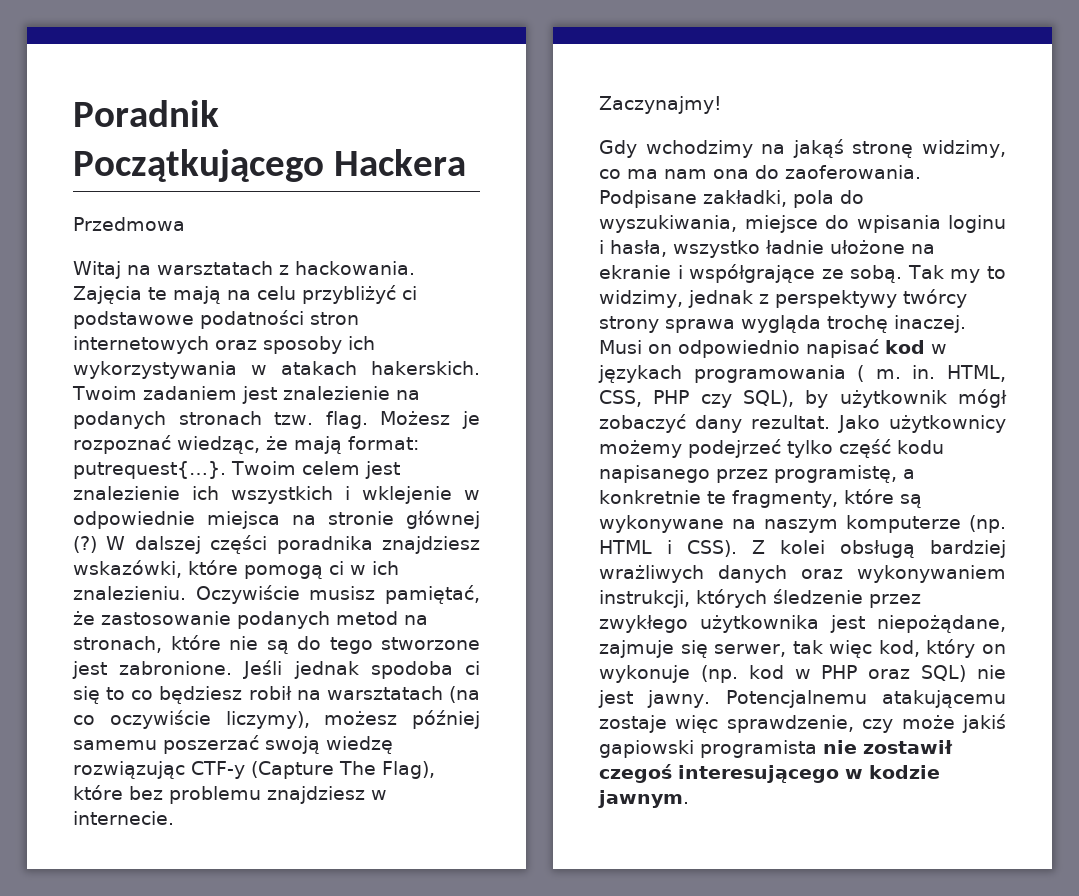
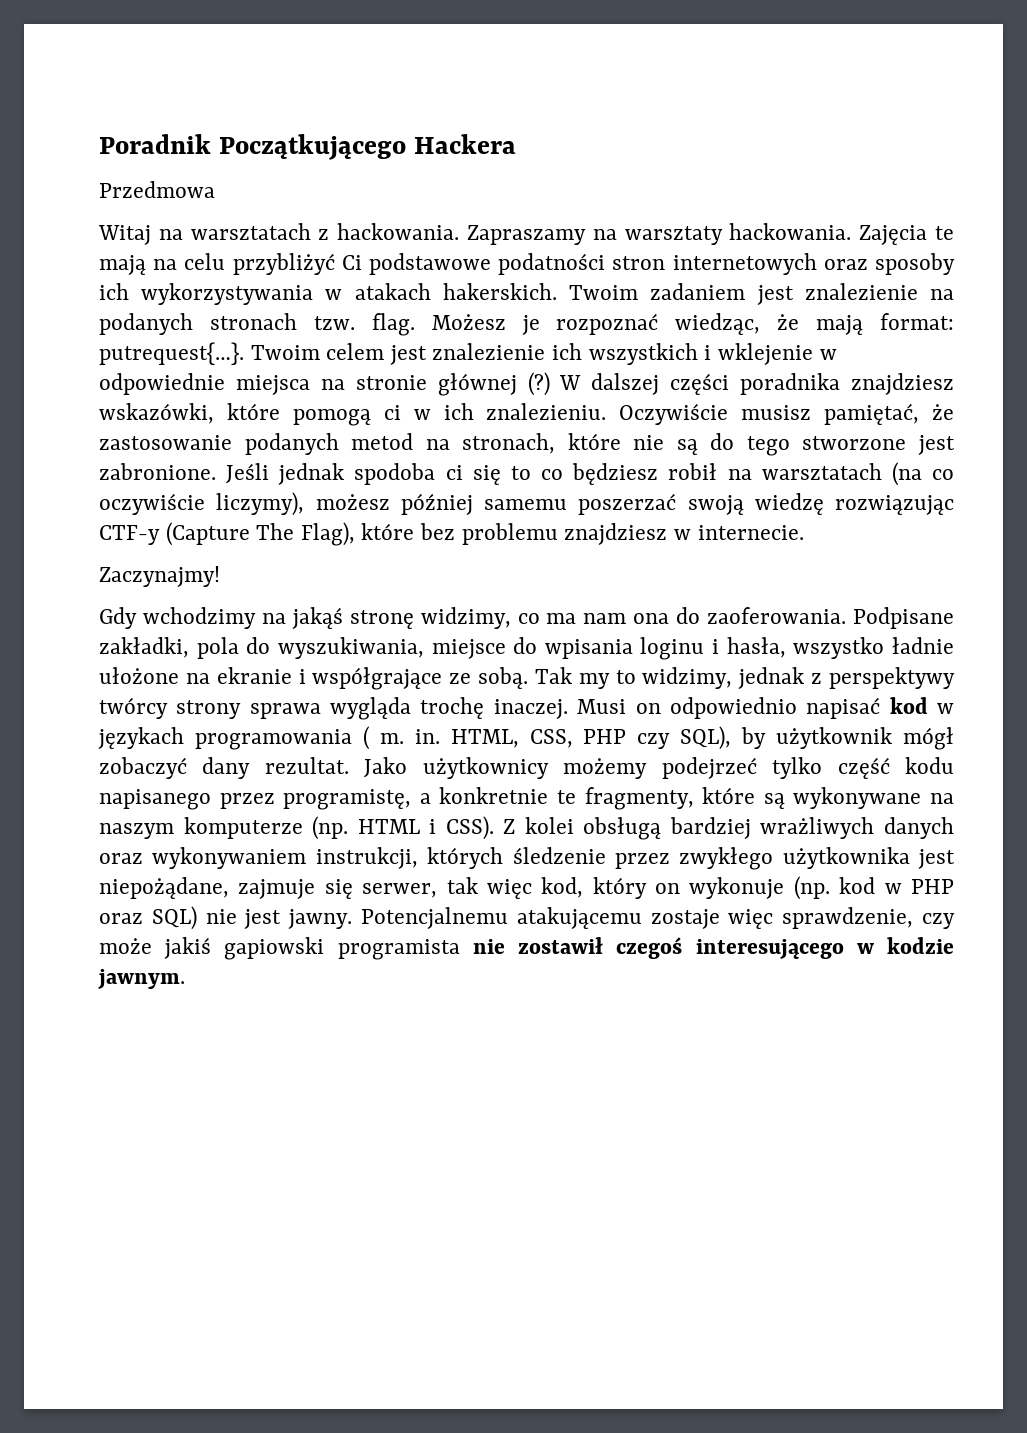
(415, 268) none -> [467,223,852,245] Zapraszamy na warsztaty hackowania.
[402,286,417,300] ci -> [341,255,362,270] Ci

